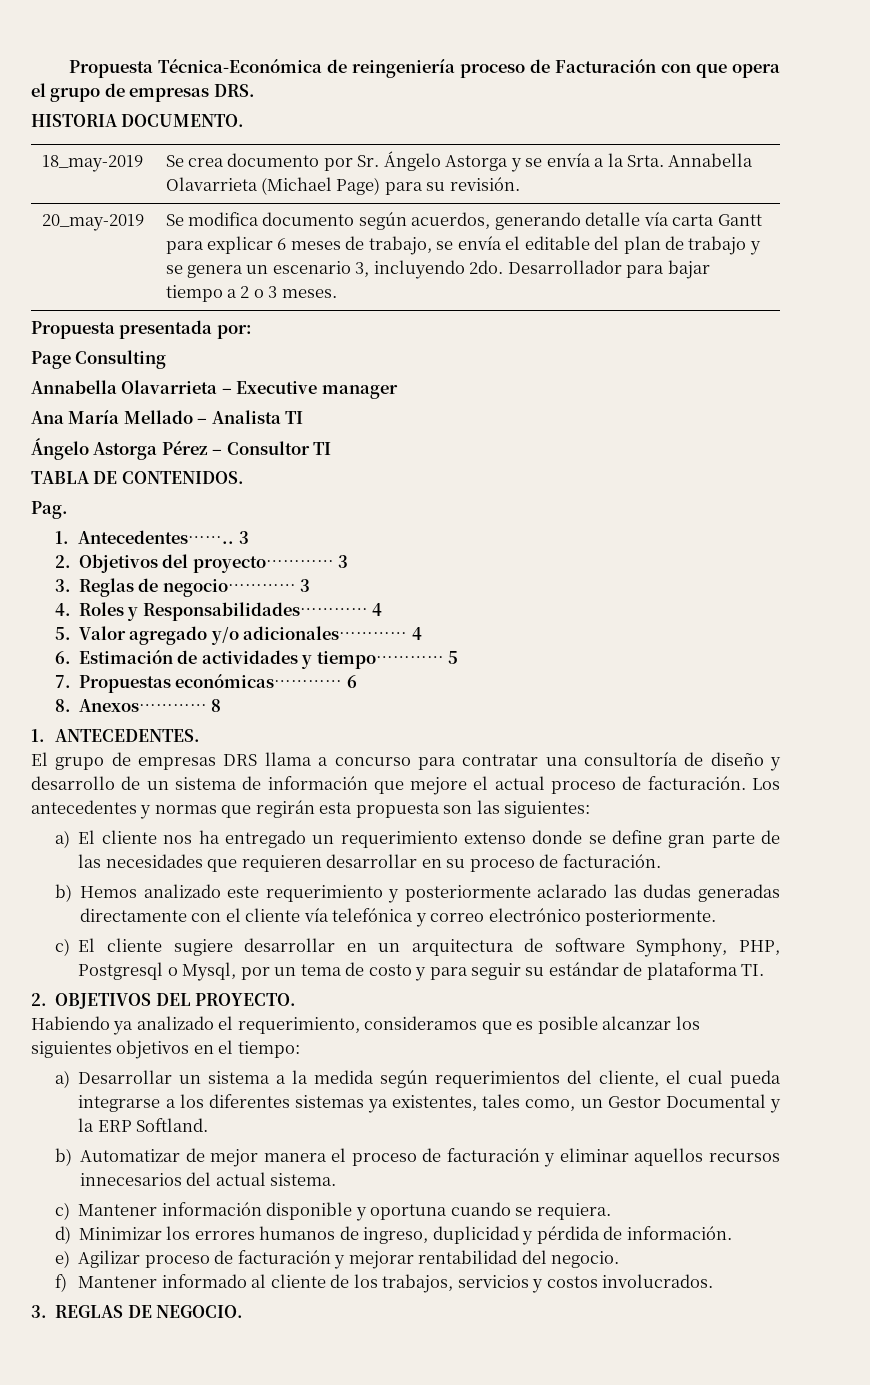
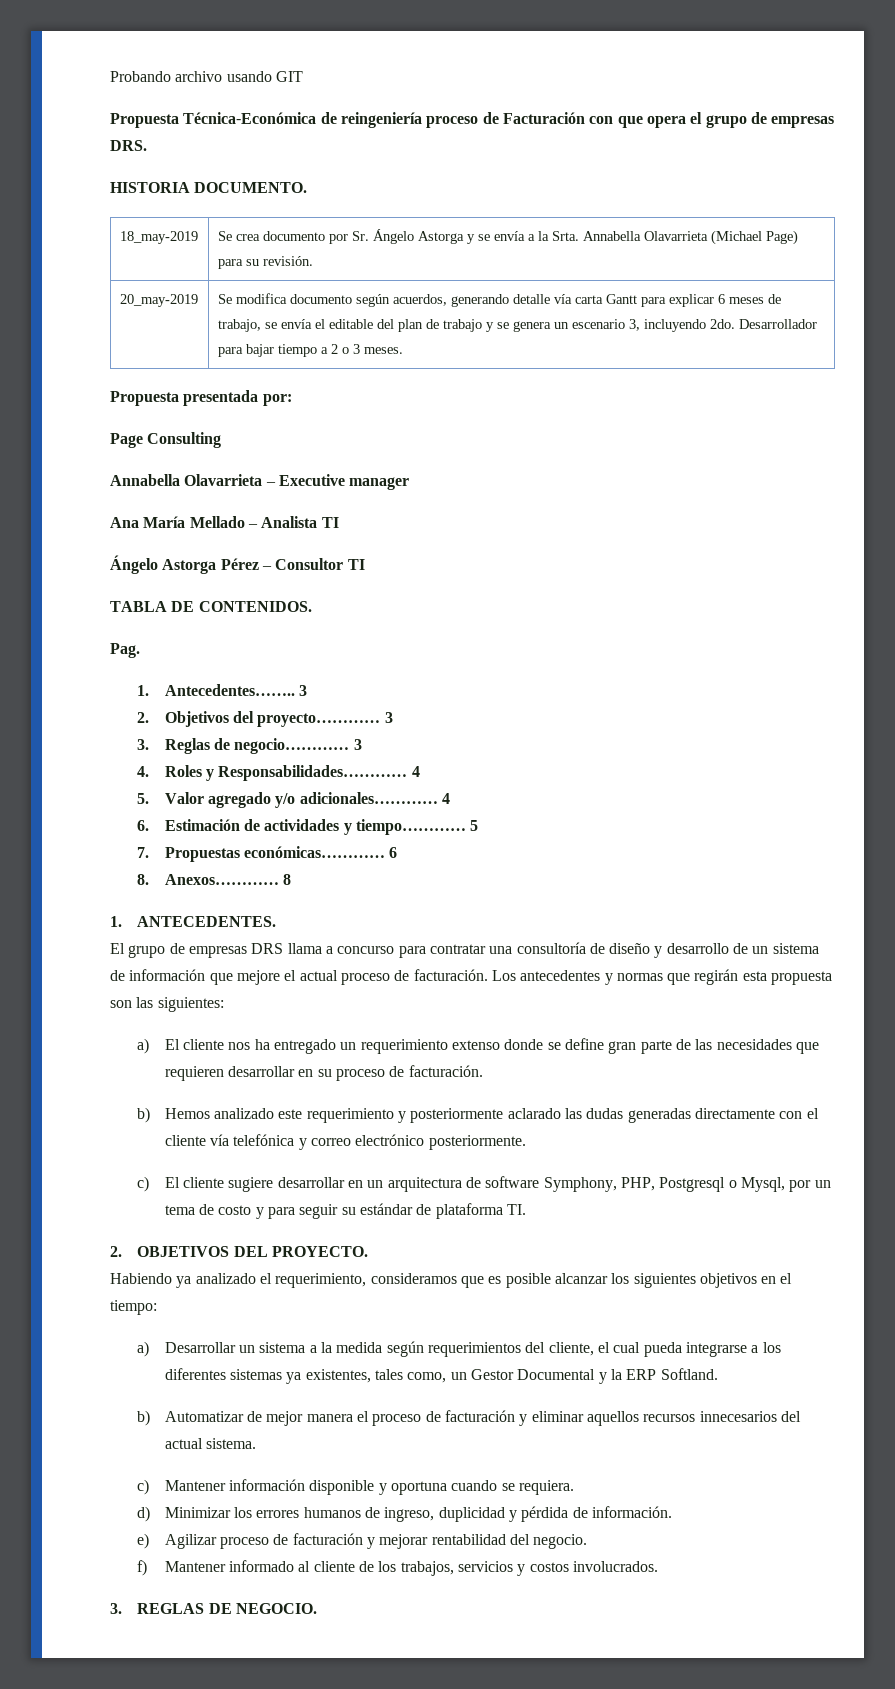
(69, 69) none -> [110,71,303,82] Probando archivo usando GIT //

